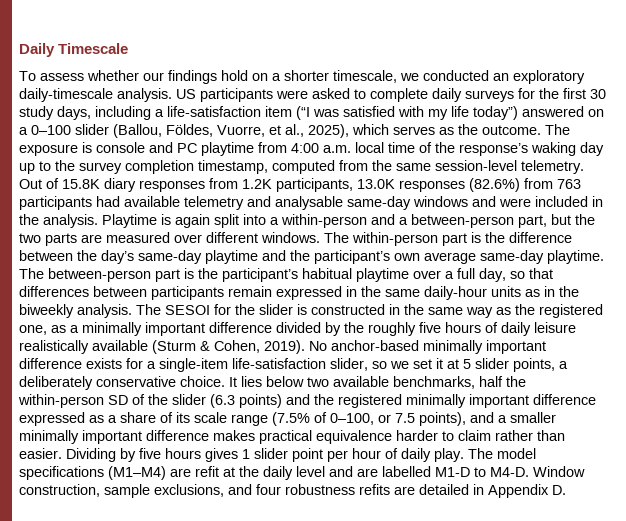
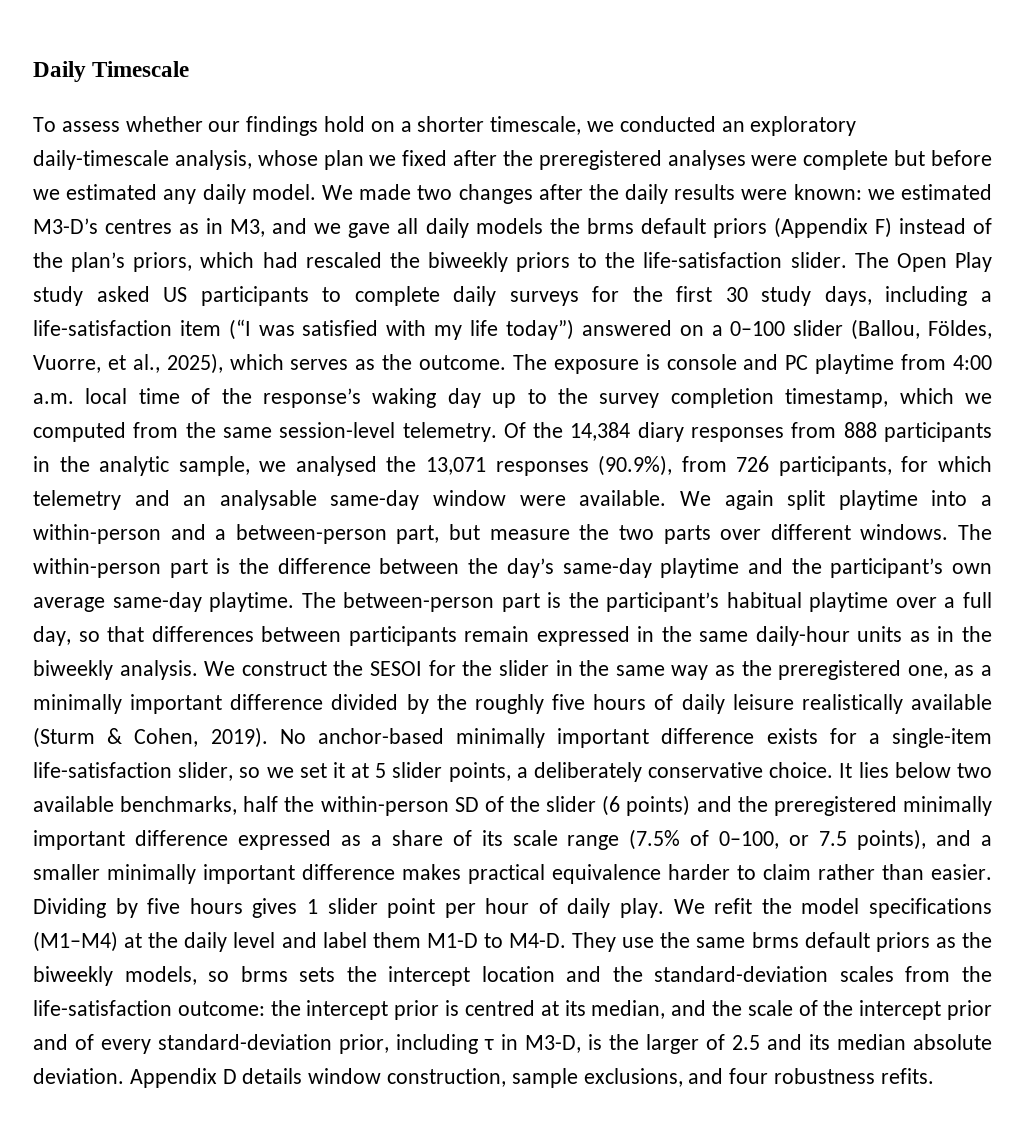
[117,88,350,102] analysis. US participants were asked -> [174,150,992,170] [33,184,992,204] [33,217,992,238] [33,252,992,272] [33,286,309,306] analysis, whose plan we fixed after the preregistered analyses were complete but before we estimated any daily model. We made two changes after the daily results were known: we estimated M3-D’s centres as in M3, and we gave all daily models the brms default priors (Appendix F) instead of the plan’s priors, which had rescaled the biweekly priors to the life-satisfaction slider. The Open Play study asked US participants
(268, 167) none -> [899,388,992,404] which we
[19,178,581,192] [19,196,180,210] Out of 15.8K diary responses from 1.2K participants, 13.0K responses (82.6%) from 763 participants had available -> [503,422,992,442] [33,455,992,476] Of the 14,384 diary responses from 888 participants in the analytic sample, we analysed the 13,071 responses (90.9%), from 726 participants, for which
(271, 201) none -> [183,495,207,506] an
[413,196,603,207] [19,214,171,228] windows and were included in the analysis. Playtime is -> [433,490,711,506] window were available. We
(239, 221) none -> [838,490,918,510] playtime
(571, 219) none -> [489,529,570,540] measure
[81,232,170,243] are measured -> (711, 534) none
[136,304,161,315] The -> [204,660,364,676] We construct the
[297,304,385,315] is constructed -> (549, 668) none
[539,304,603,318] registered -> [778,660,902,680] preregistered
[210,394,235,408] (6.3 -> [602,795,621,816] (6
[338,394,402,408] registered -> [773,796,897,816] preregistered
[468,448,493,459] The -> [673,898,792,914] We refit the
[170,466,219,477] are refit -> (118, 941) none
[357,466,431,477] are labelled -> [322,932,421,948] label them
[533,466,585,477] Window -> [572,932,993,952] [33,966,993,986] [33,1000,992,1020] [33,1034,992,1054] [33,1068,382,1088] They use the same brms default priors as the biweekly models, so brms sets the intercept location and the standard-deviation scales from the life-satisfaction outcome: the intercept prior is centred at its median, and the scale of the intercept prior and of every standard-deviation prior, including τ in M3-D, is the larger of 2.5 and its median absolute deviation. Appendix D details window
[359,484,566,498] refits are detailed in Appendix D. -> [880,1068,934,1084] refits.

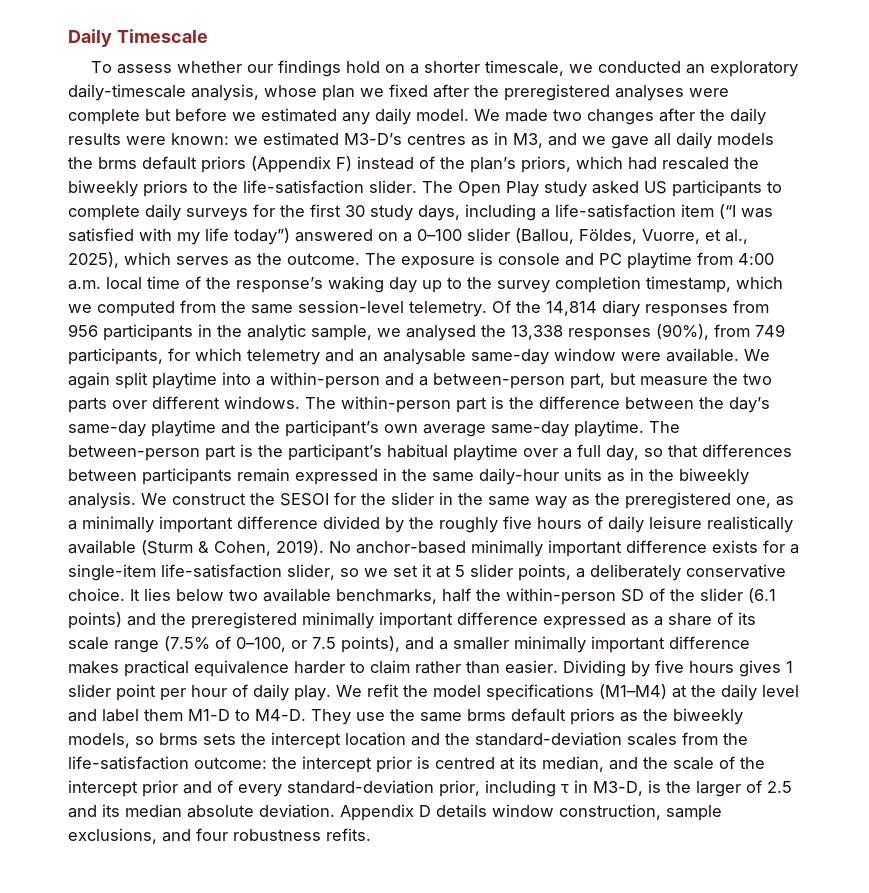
[570,422,631,441] 14,384 -> [546,301,597,316] 14,814
[843,422,877,438] 888 -> [68,324,98,337] 956
[425,455,770,476] 13,071 responses (90.9%), from 726 -> [511,324,785,341] 13,338 responses (90%), from 749
[602,795,621,816] (6 -> [748,588,776,603] (6.1

